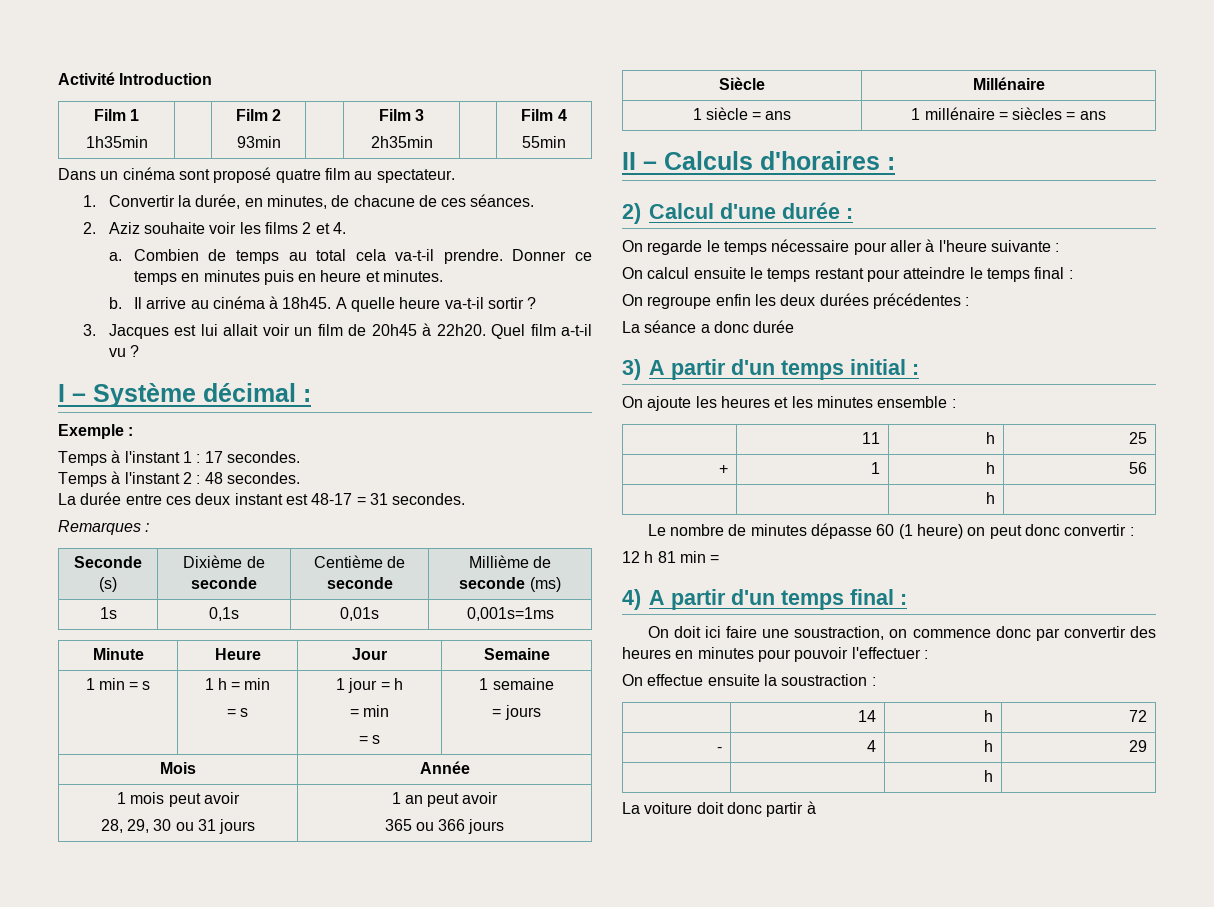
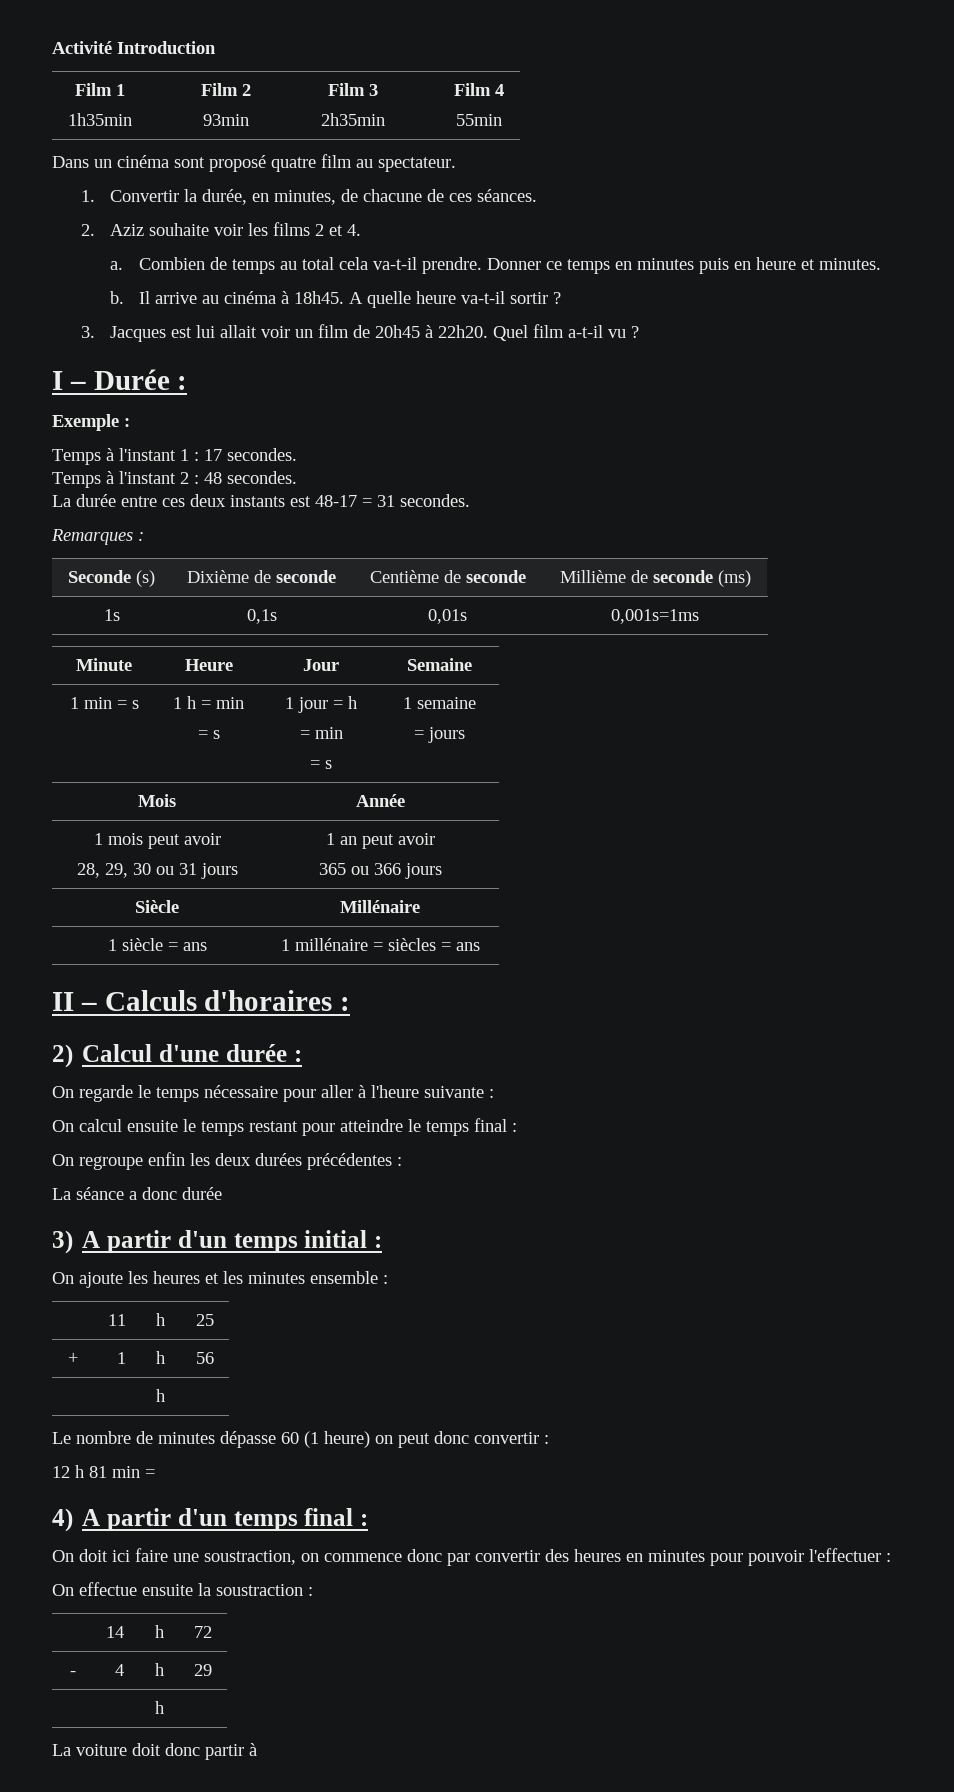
[93,383,296,407] Système décimal -> [93,369,170,390] Durée
[234,493,283,505] instant -> [230,495,285,507] instants

